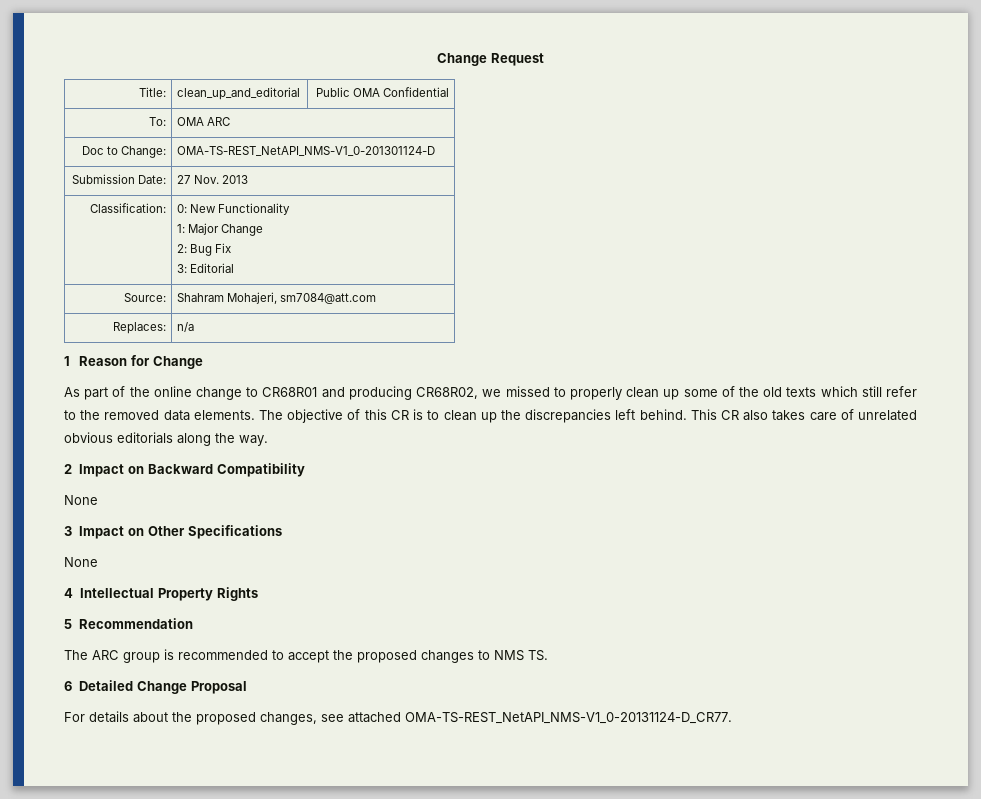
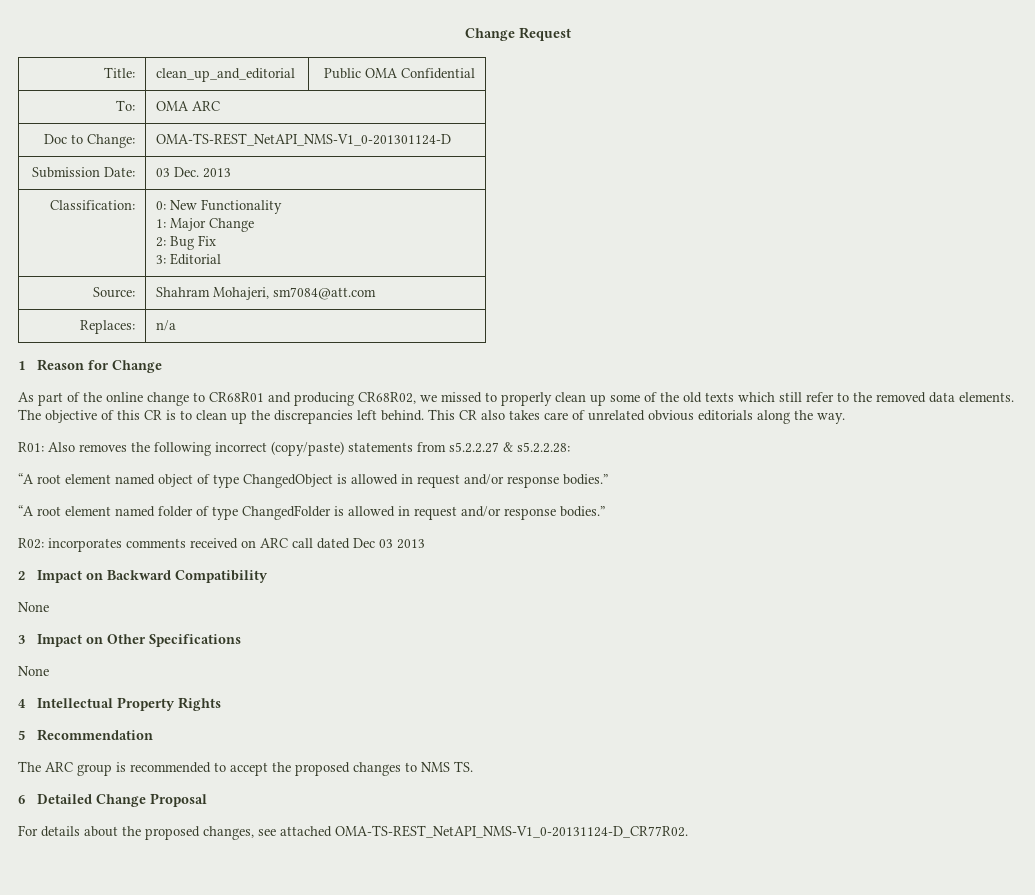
[176,175,219,184] 27 Nov. -> [156,167,200,177] 03 Dec.
(268, 440) none -> [18,441,570,456] [18,473,608,488] [18,505,605,520] [18,538,425,552] // R01: Also removes the following incorrect (copy/paste) statements from s5.2.2.27 & s5.2.2.28: // “A root element named object of type ChangedObject is allowed in request and/or response bodies.” // “A root element named folder of type ChangedFolder is allowed in request and/or response bodies.” // R02: incorporates comments received on ARC call dated Dec 03 2013
[405,712,732,724] OMA-TS-REST_NetAPI_NMS-V1_0-20131124-D_CR77. -> [335,825,688,838] OMA-TS-REST_NetAPI_NMS-V1_0-20131124-D_CR77R02.

